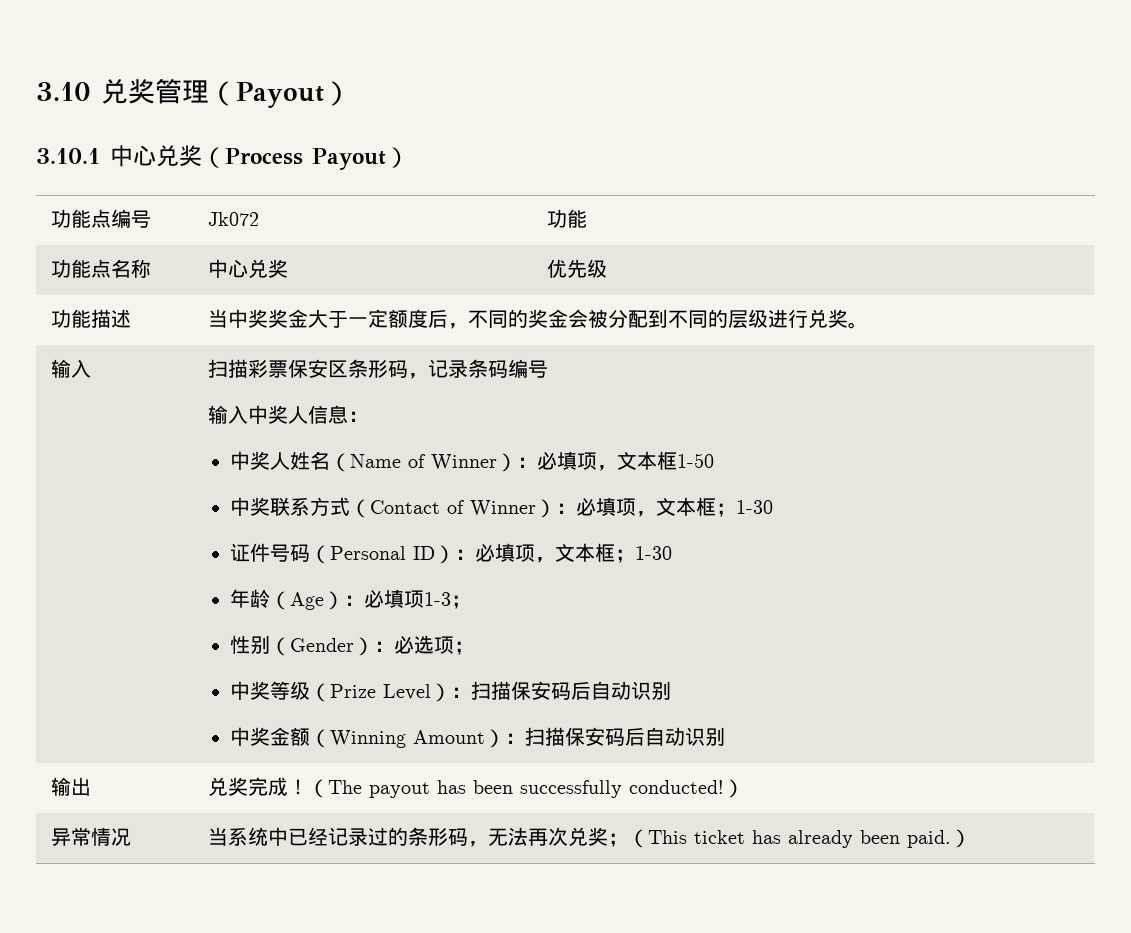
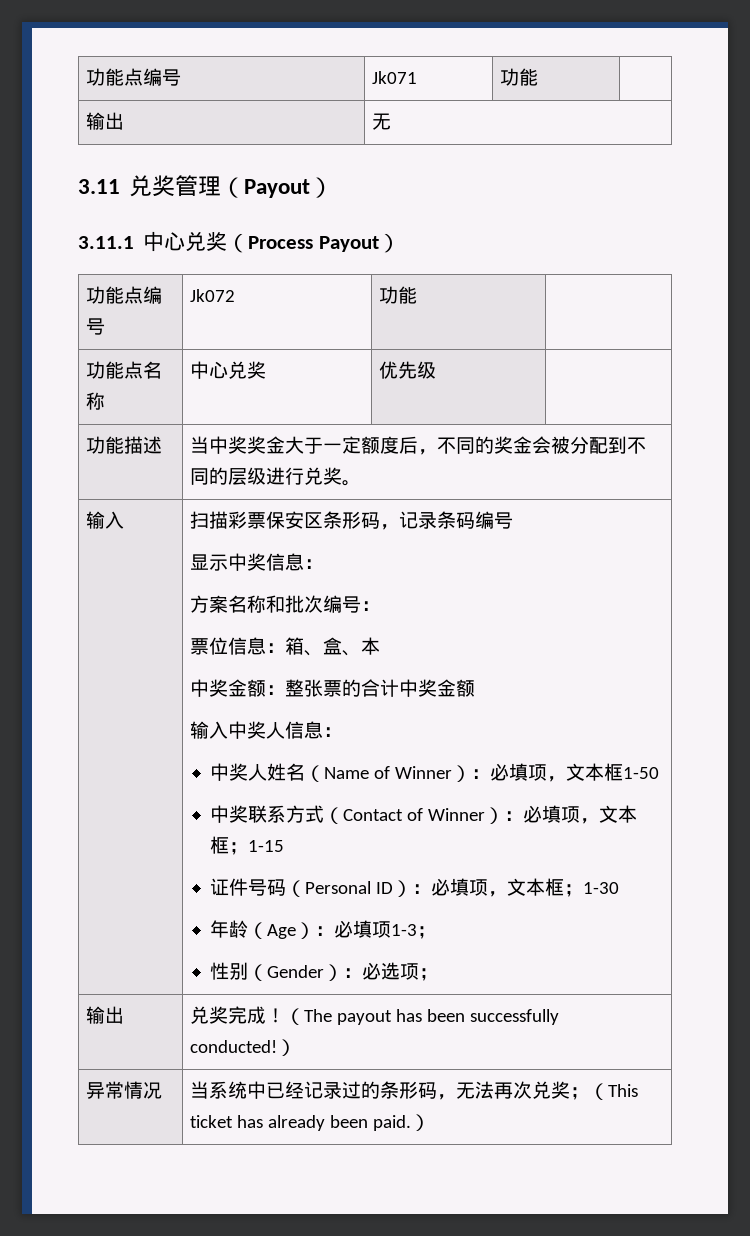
[36,82,91,101] 3.10 -> [85,68,181,86] [371,71,417,84] [499,68,538,86] [85,112,124,130] [371,113,391,130] [78,179,120,194] 功能点编号 | Jk071 | 功能 | // 输出 | 无 // 3.11
[36,148,100,164] 3.10.1 -> [78,236,134,249] 3.11.1
(549, 369) none -> [189,553,323,571] [189,595,380,613] [189,637,380,656] [189,679,475,697] // 显示中奖信息： // 方案名称和批次编号： // 票位信息：箱、盒、本 // 中奖金额：整张票的合计中奖金额
[736,500,774,514] 1-30 -> [247,840,284,852] 1-15
[230,681,672,702] [230,727,726,748] // 中奖等级（Prize Level）：扫描保安码后自动识别 // 中奖金额（Winning Amount）：扫描保安码后自动识别 -> (438, 974) none

